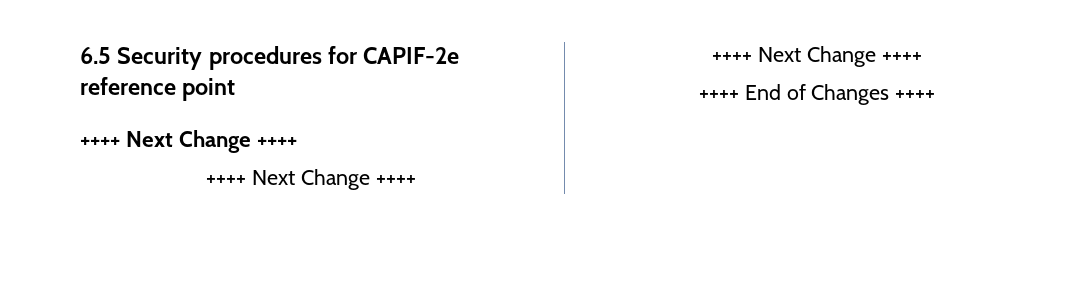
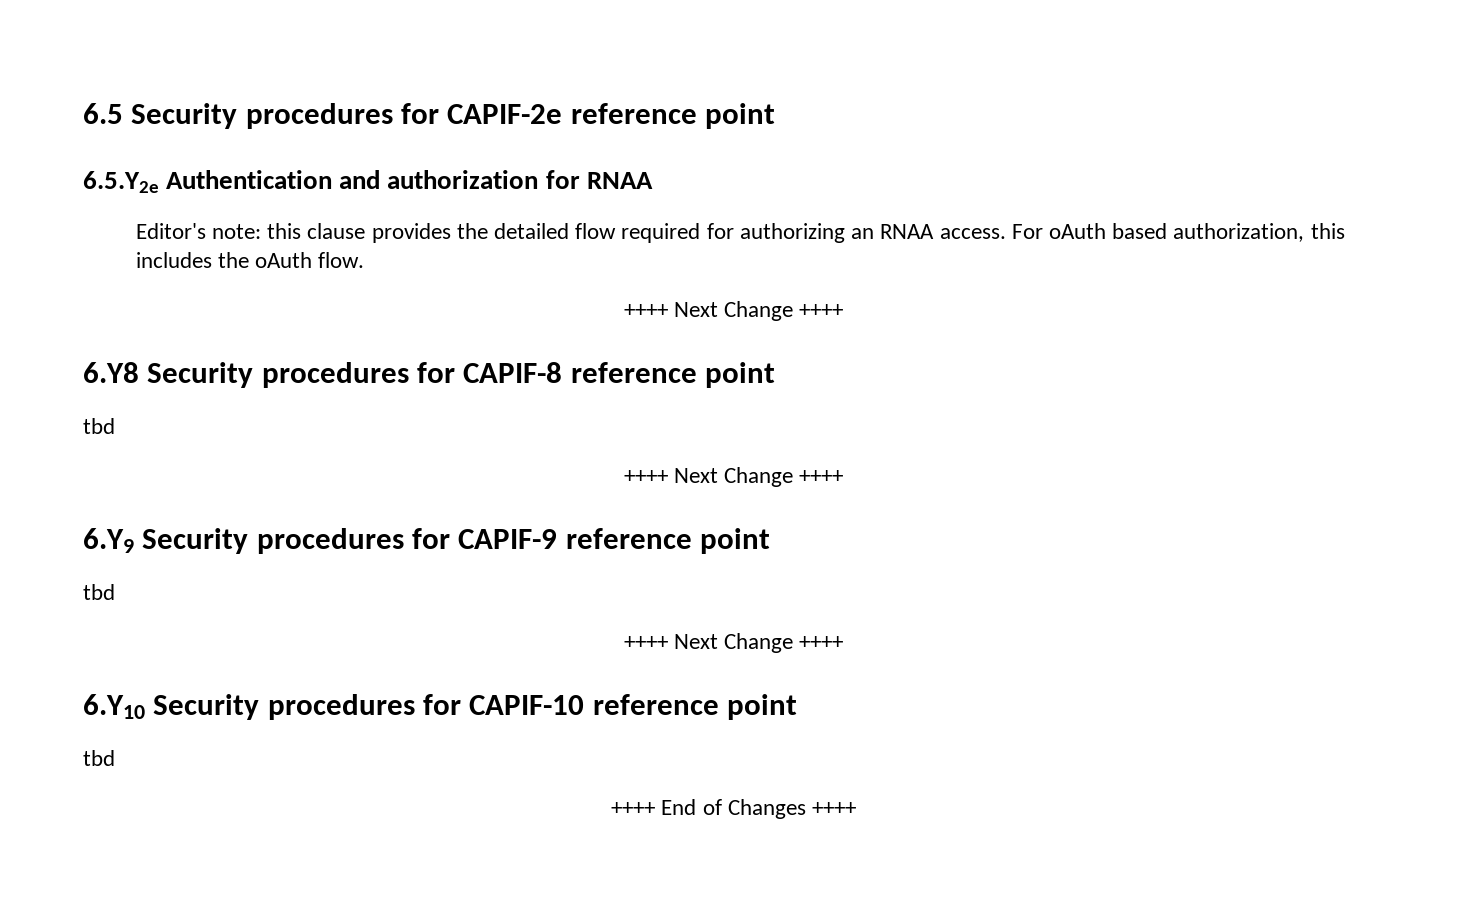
[80,130,298,153] [206,169,416,190] [712,46,922,67] ++++ Next Change ++++ // ++++ Next Change ++++ // ++++ Next Change ++++ -> [83,170,653,193] [135,223,1345,243] [135,252,365,268] [623,301,844,321] [83,362,776,388] [83,418,115,434] [623,467,844,487] [83,528,771,554] [83,584,115,600] [623,633,844,653] [83,694,798,720] [83,750,115,766] 6.5.Y2e Authentication and authorization for RNAA // Editor's note: this clause provides the detailed flow required for authorizing an RNAA access. For oAuth based authorization, this includes the oAuth flow. // ++++ Next Change ++++ // 6.Y8 Security procedures for CAPIF-8 reference point // tbd // ++++ Next Change ++++ // 6.Y9 Security procedures for CAPIF-9 reference point // tbd // ++++ Next Change ++++ // 6.Y10 Security procedures for CAPIF-10 reference point // tbd

